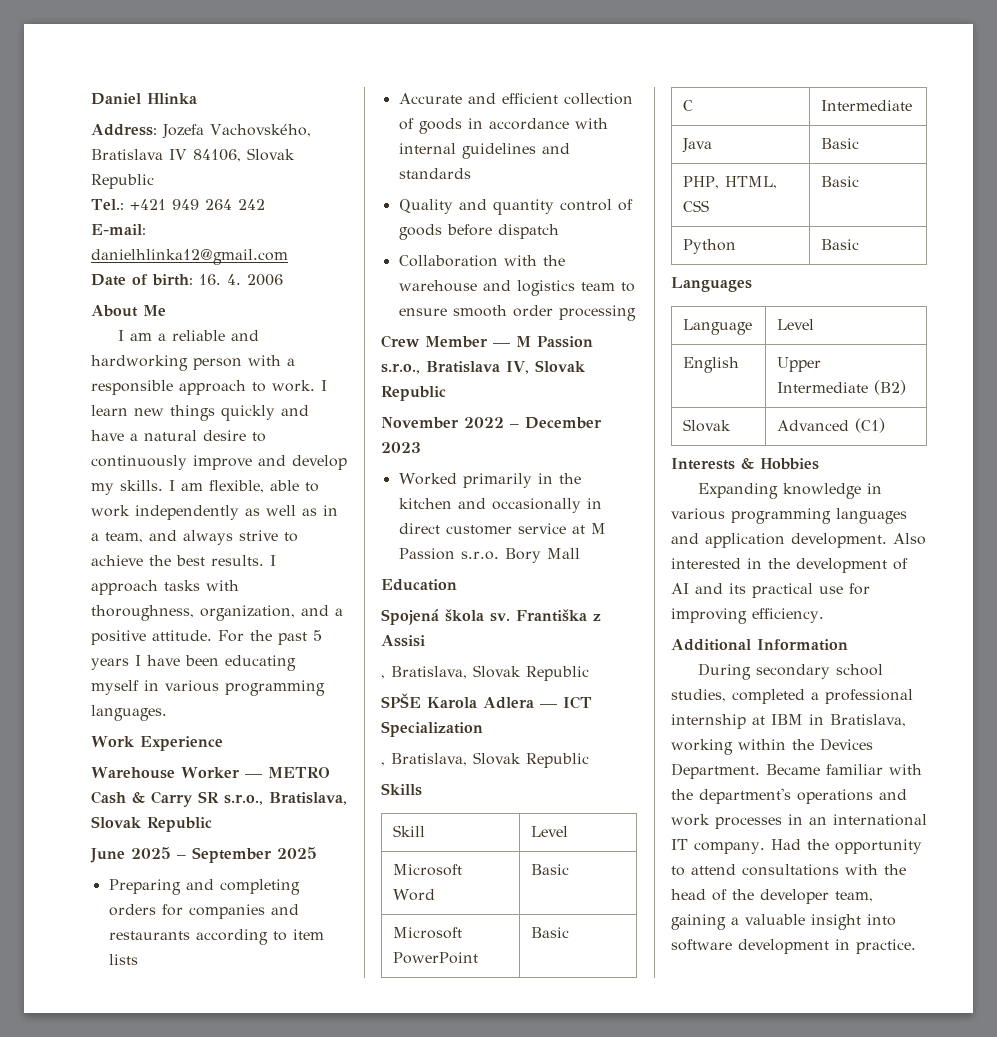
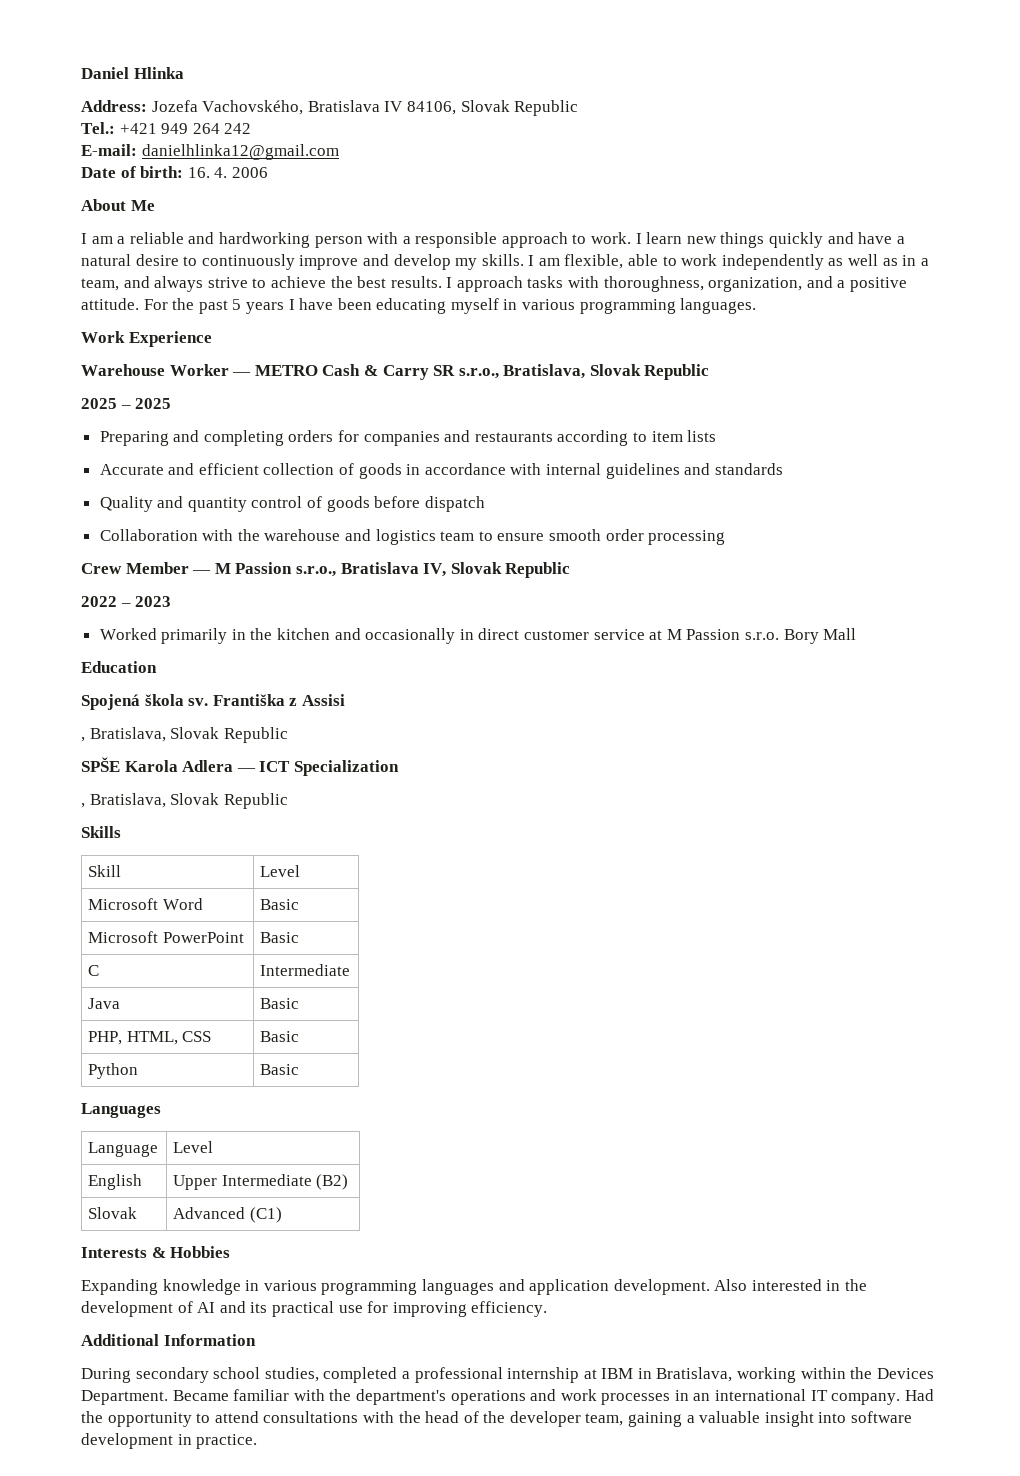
[90,848,125,863] June -> (710, 372) none
[192,847,272,863] September -> (131, 407) none
[381,417,459,429] November -> (571, 570) none
[525,417,602,429] December -> (131, 605) none

